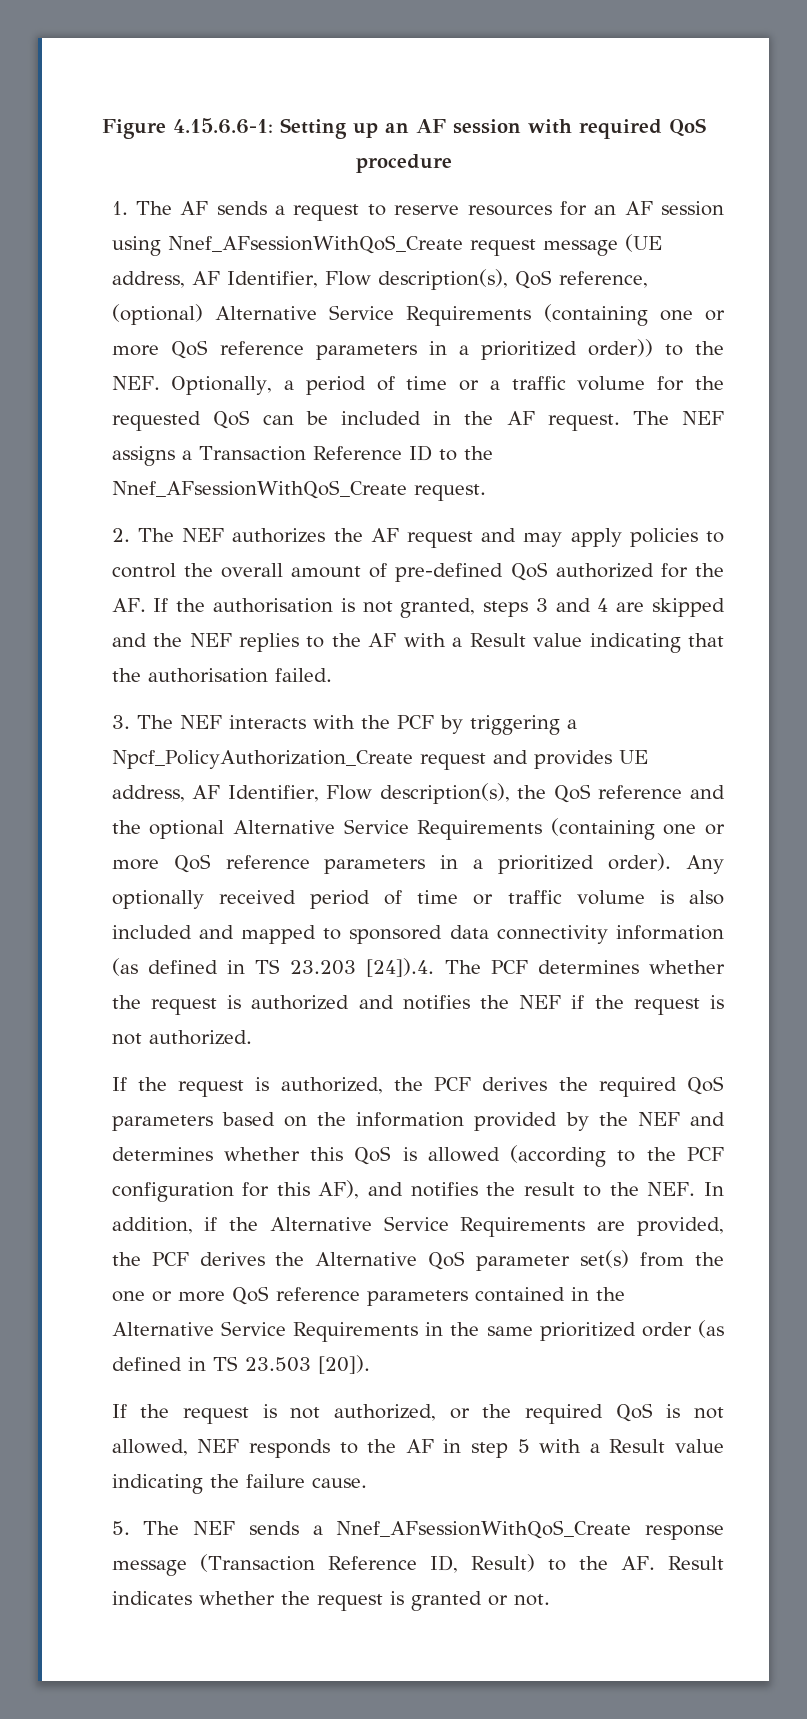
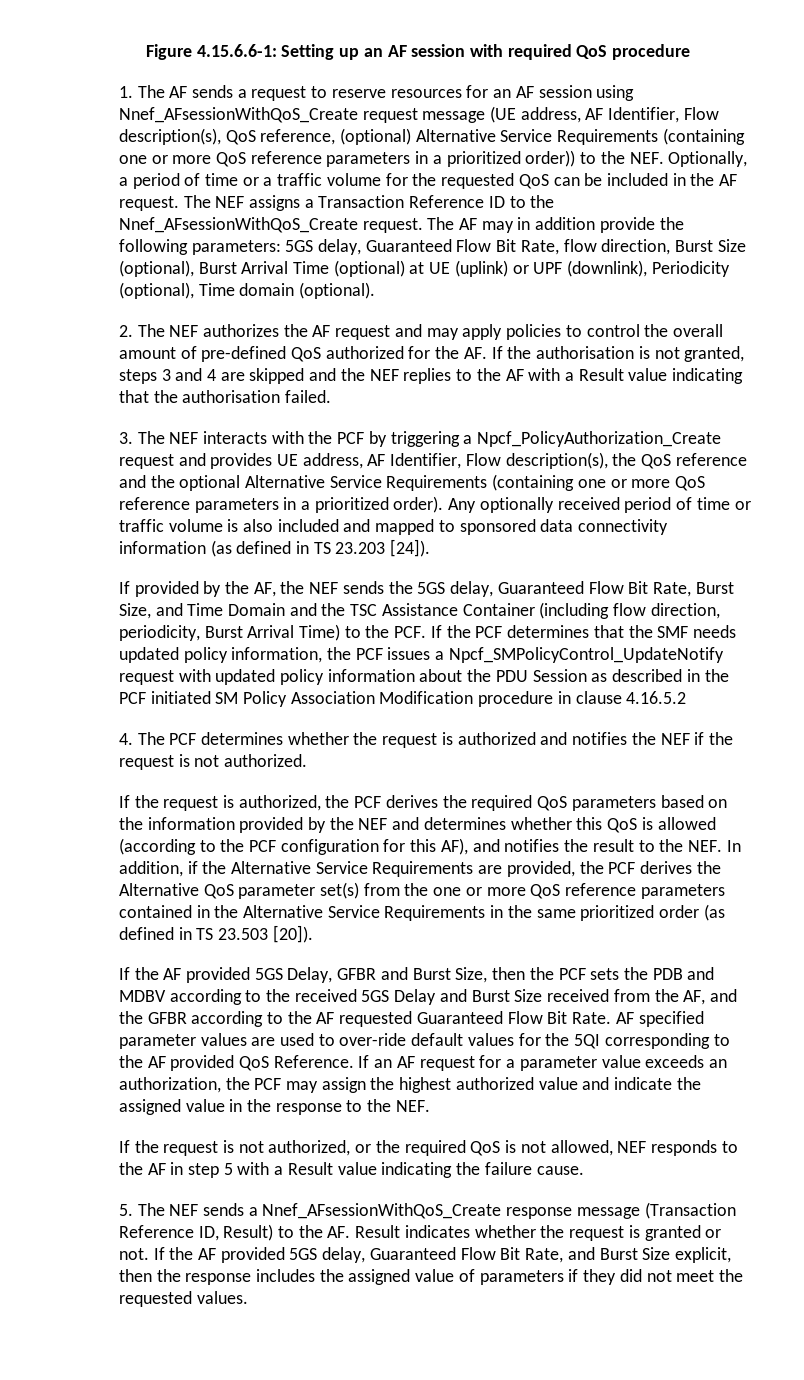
(486, 492) none -> [427,217,684,233] [118,239,746,255] [118,260,730,277] [118,282,376,299] The AF may in addition provide the following parameters: 5GS delay, Guaranteed Flow Bit Rate, flow direction, Burst Size (optional), Burst Arrival Time (optional) at UE (uplink) or UPF (downlink), Periodicity (optional), Time domain (optional).
[366,958,435,977] [24]).4. -> [390,539,431,557] [118,581,734,597] [118,602,720,619] [118,624,737,641] [118,647,724,663] [118,669,729,685] [118,691,687,707] [118,733,133,745] [24]). // If provided by the AF, the NEF sends the 5GS delay, Guaranteed Flow Bit Rate, Burst Size, and Time Domain and the TSC Assistance Container (including flow direction, periodicity, Burst Arrival Time) to the PCF. If the PCF determines that the SMF needs updated policy information, the PCF issues a Npcf_SMPolicyControl_UpdateNotify request with updated policy information about the PDU Session as described in the PCF initiated SM Policy Association Modification procedure in clause 4.16.5.2 // 4.
(370, 1364) none -> [118,967,715,983] [118,989,738,1005] [118,1011,704,1027] [118,1033,730,1049] [118,1055,728,1071] [118,1077,701,1093] [118,1099,430,1115] // If the AF provided 5GS Delay, GFBR and Burst Size, then the PCF sets the PDB and MDBV according to the received 5GS Delay and Burst Size received from the AF, and the GFBR according to the AF requested Guaranteed Flow Bit Rate. AF specified parameter values are used to over-ride default values for the 5QI corresponding to the AF provided QoS Reference. If an AF request for a parameter value exceeds an authorization, the PCF may assign the highest authorized value and indicate the assigned value in the response to the NEF.
(550, 1600) none -> [153,1247,732,1263] [118,1269,744,1285] [118,1291,248,1307] If the AF provided 5GS delay, Guaranteed Flow Bit Rate, and Burst Size explicit, then the response includes the assigned value of parameters if they did not meet the requested values.

